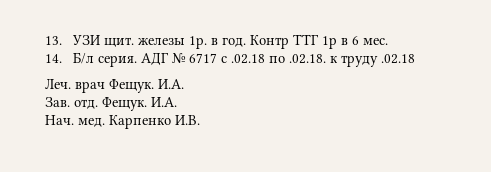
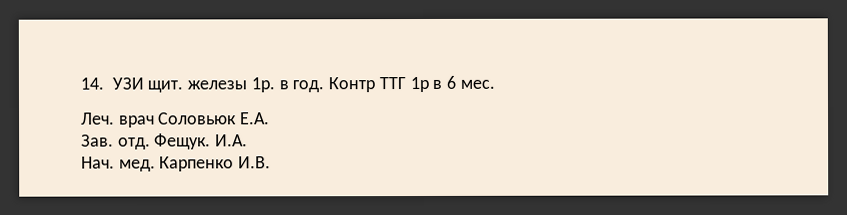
[45,36,62,45] 13. -> [80,77,104,90] 14.
[45,52,415,67] // 14. Б/л серия. АДГ № 6717 с .02.18 по .02.18. к труду .02.18 -> (495, 84) none
[109,79,184,93] Фещук. И.А. -> [158,112,271,125] Соловьюк Е.А.

